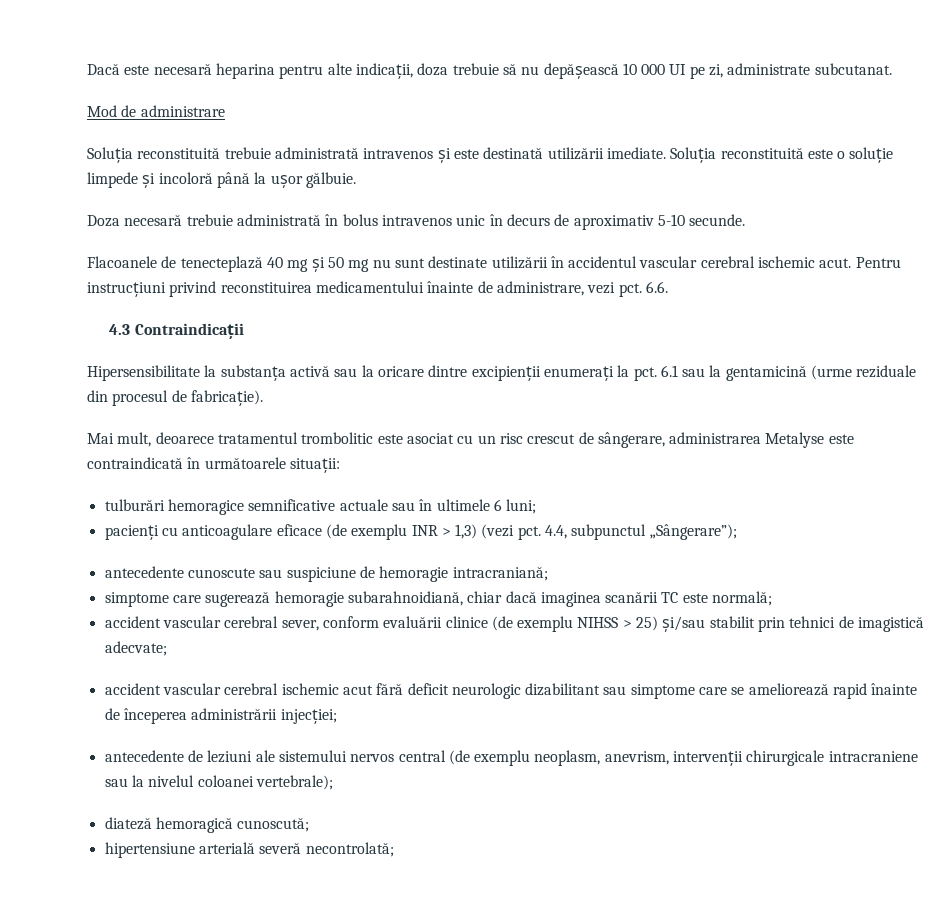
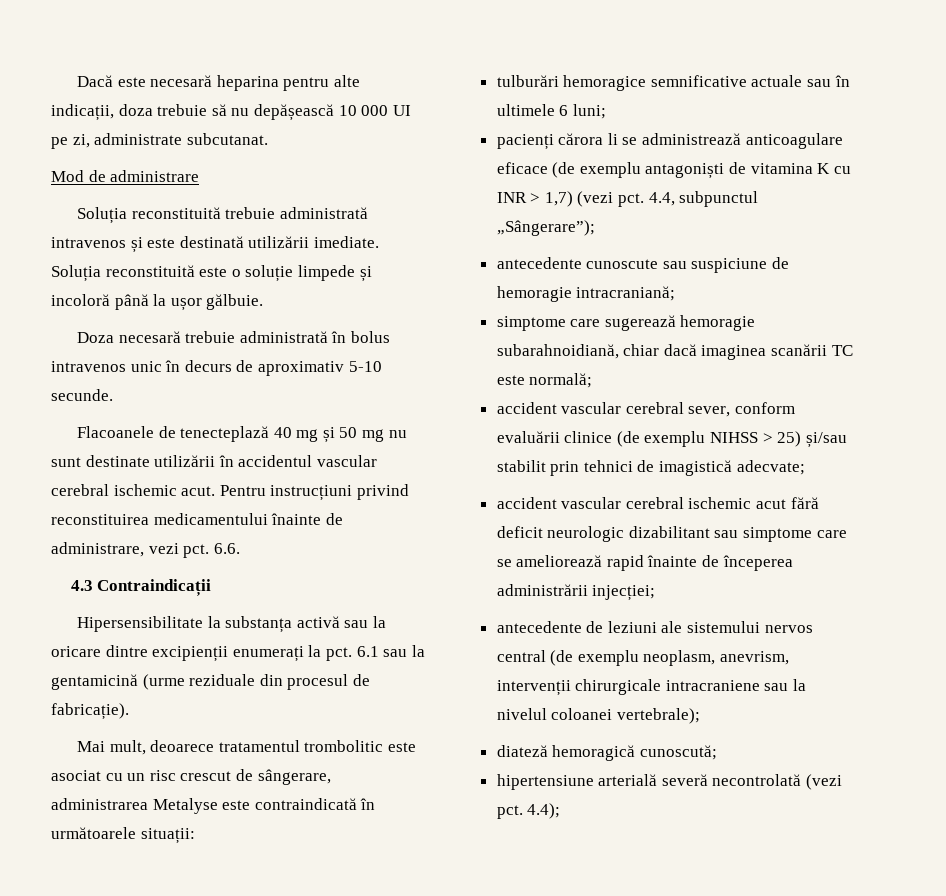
[161,524,408,540] cu anticoagulare eficace (de exemplu -> [558,133,843,149] [496,162,851,179] cărora li se administrează anticoagulare eficace (de exemplu antagoniști de vitamina K cu
[455,524,478,539] 1,3) -> [544,191,573,207] 1,7)
[305,842,394,857] necontrolată; -> [712,774,843,790] [496,803,561,819] necontrolată (vezi pct. 4.4);

